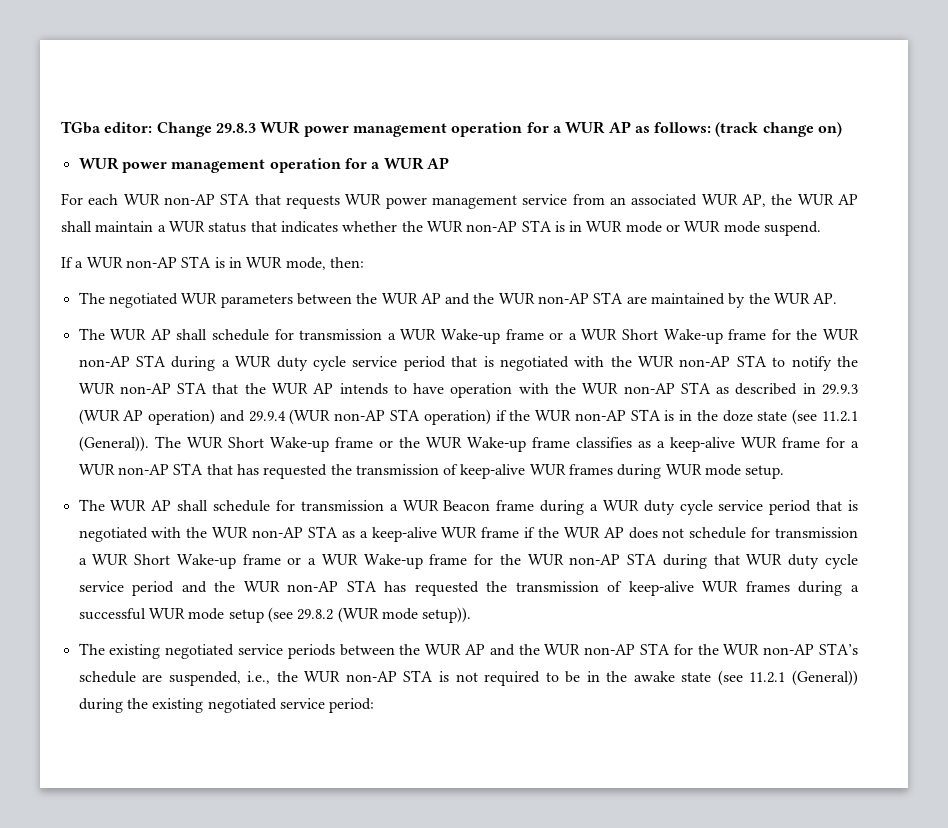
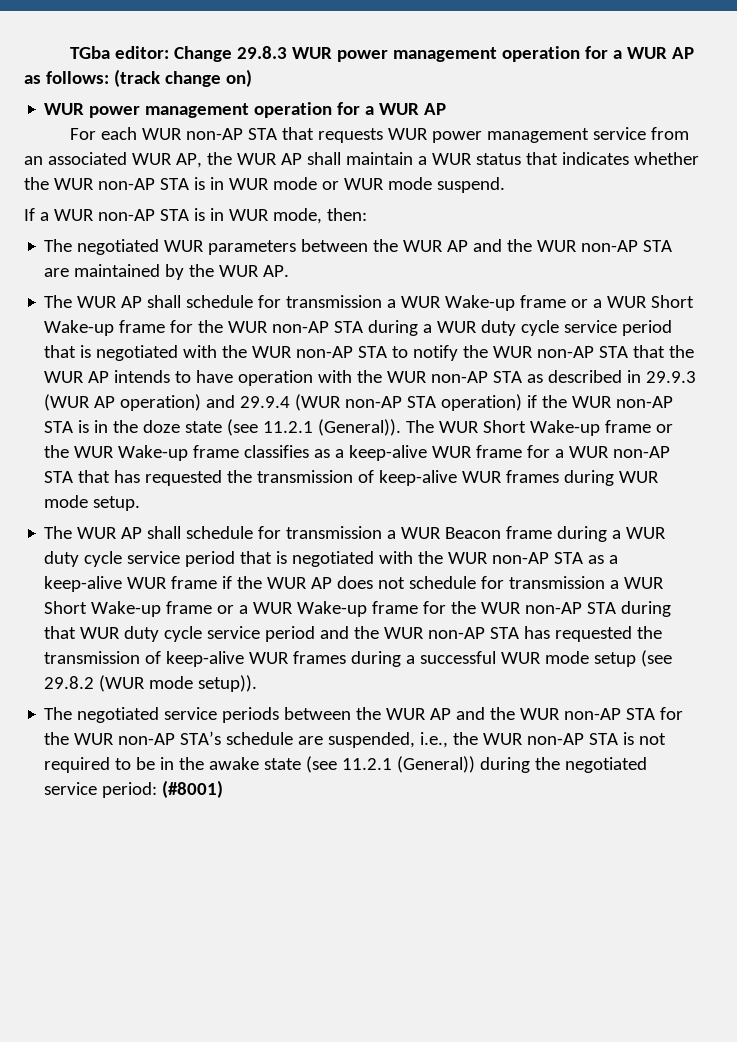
[109,644,161,659] existing -> (73, 713) none
[152,698,204,713] existing -> (561, 763) none
(375, 705) none -> [162,780,224,798] (#8001)

